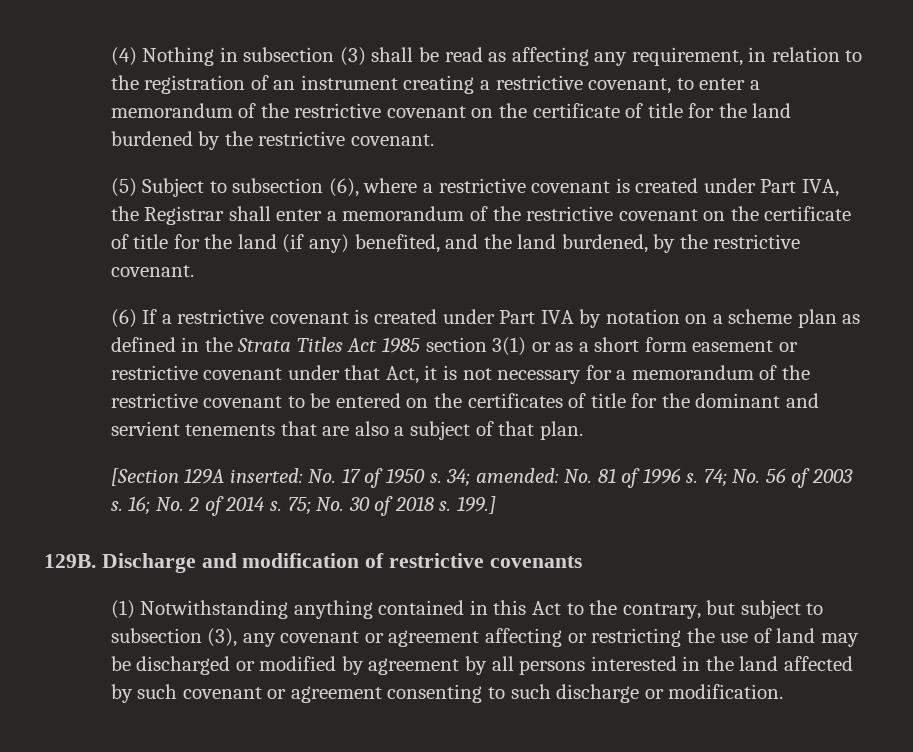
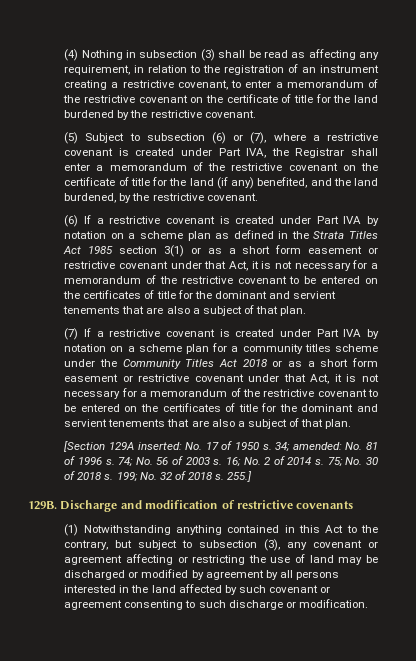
[328,178,359,197] (6), -> [212,132,267,144] (6) or (7),
(583, 430) none -> [64,328,380,340] [64,343,378,354] [64,358,379,369] [64,374,379,384] [64,388,378,399] [64,403,378,412] [64,418,352,429] // (7) If a restrictive covenant is created under Part IVA by notation on a scheme plan for a community titles scheme under the Community Titles Act 2018 or as a short form easement or restrictive covenant under that Act, it is not necessary for a memorandum of the restrictive covenant to be entered on the certificates of title for the dominant and servient tenements that are also a subject of that plan.
[456,496,496,514] 199.] -> [116,471,253,482] 199; No. 32 of 2018 s. 255.]

